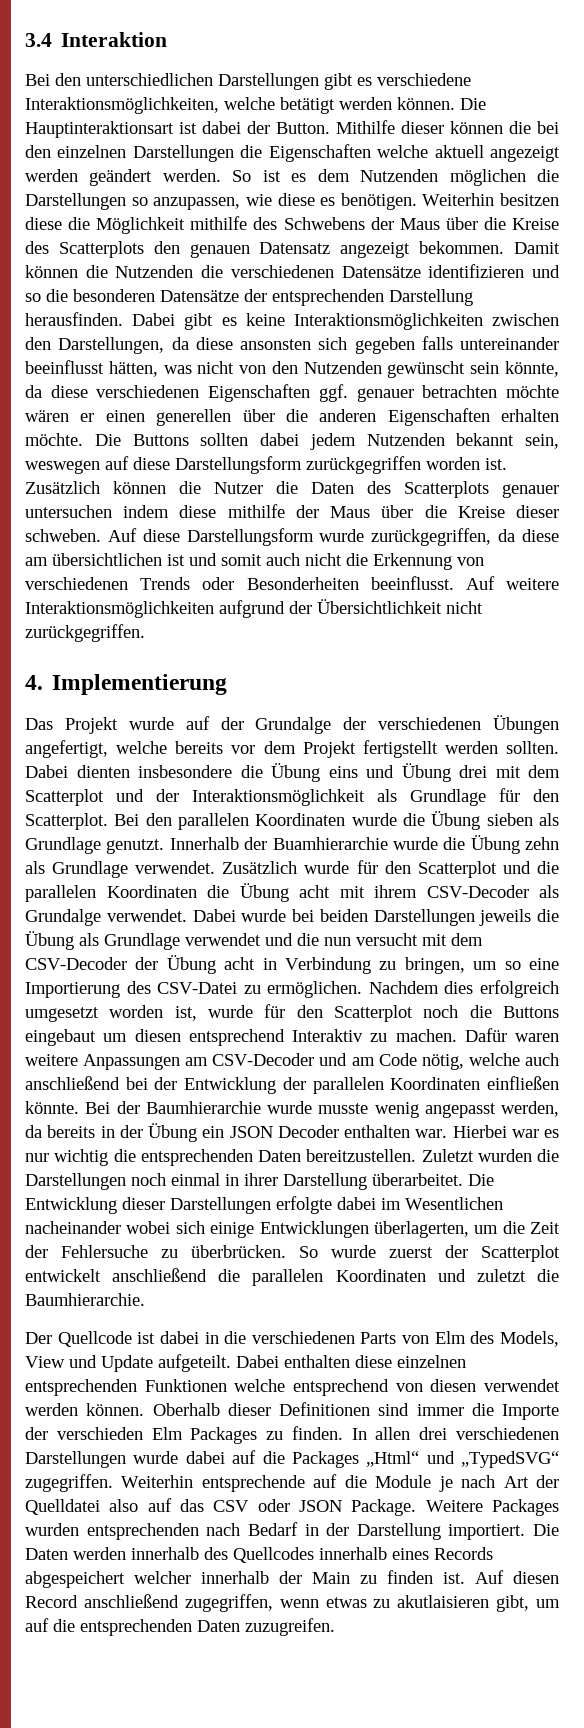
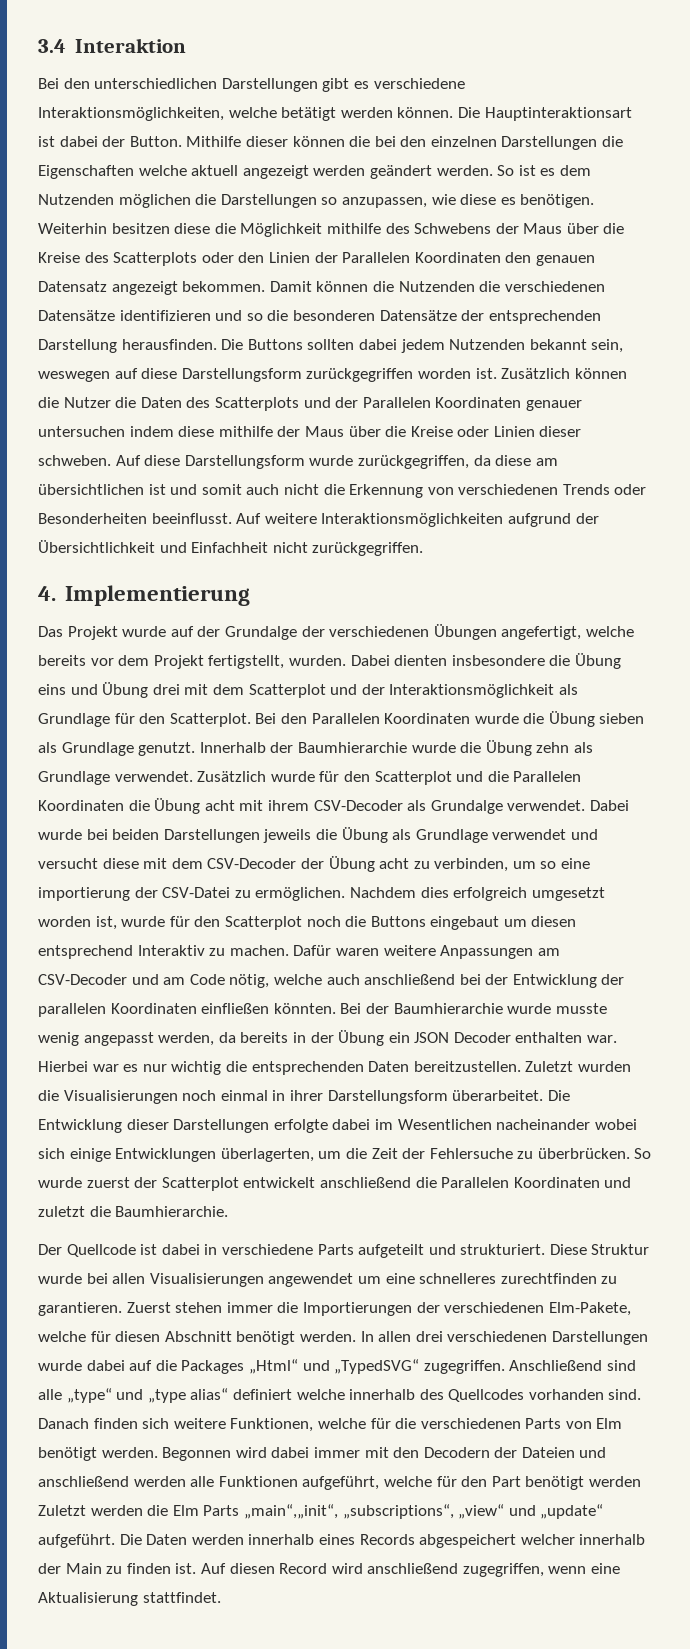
(144, 249) none -> [201,252,501,263] oder den Linien der Parallelen Koordinaten
[132,313,559,330] [25,336,559,354] [25,360,559,378] [25,384,559,402] [25,408,559,426] [25,433,83,446] Dabei gibt es keine Interaktionsmöglichkeiten zwischen den Darstellungen, da diese ansonsten sich gegeben falls untereinander beeinflusst hätten, was nicht von den Nutzenden gewünscht sein könnte, da diese verschiedenen Eigenschaften ggf. genauer betrachten möchte wären er einen generellen über die anderen Eigenschaften erhalten möchte. -> (217, 344) none
(489, 489) none -> [303,397,522,408] und der Parallelen Koordinaten
(505, 512) none -> [457,426,535,437] oder Linien
(442, 606) none -> [159,542,269,553] und Einfachheit
[362,740,559,758] fertigstellt werden sollten. -> [208,655,346,669] fertigstellt, wurden.
[178,813,249,830] parallelen -> [311,713,380,724] Parallelen
[272,837,388,850] Buamhierarchie -> [297,742,407,753] Baumhierarchie
[25,885,96,902] parallelen -> [513,771,582,782] Parallelen
[297,933,418,946] die nun versucht -> [38,858,139,869] versucht diese
[262,957,465,974] in Verbindung zu bringen, -> [413,858,509,872] zu verbinden,
[25,981,151,998] Importierung des -> [38,887,158,901] importierung der
[25,1101,79,1114] könnte. -> [273,1003,336,1014] könnten.
[25,1173,126,1190] Darstellungen -> [63,1090,178,1104] Visualisierungen
[283,1173,367,1190] Darstellung -> [327,1090,448,1104] Darstellungsform
[252,1269,324,1286] parallelen -> [441,1177,510,1188] Parallelen
[224,1331,559,1347] [25,1354,466,1372] [25,1379,561,1396] [25,1402,559,1420] [25,1426,343,1444] die verschiedenen Parts von Elm des Models, View und Update aufgeteilt. Dabei enthalten diese einzelnen entsprechenden Funktionen welche entsprechend von diesen verwendet werden können. Oberhalb dieser Definitionen sind immer die Importe der verschieden Elm Packages zu finden. -> [221,1244,650,1258] [38,1273,618,1287] [38,1302,631,1316] [38,1331,356,1345] verschiedene Parts aufgeteilt und strukturiert. Diese Struktur wurde bei allen Visualisierungen angewendet um eine schnelleres zurechtfinden zu garantieren. Zuerst stehen immer die Importierungen der verschiedenen Elm-Pakete, welche für diesen Abschnitt benötigt werden.
[121,1474,560,1492] [25,1498,559,1516] [25,1522,526,1540] Weiterhin entsprechende auf die Module je nach Art der Quelldatei also auf das CSV oder JSON Package. Weitere Packages wurden entsprechenden nach Bedarf in der Darstellung importiert. -> [509,1360,636,1371] [38,1388,642,1403] [38,1418,623,1432] [38,1447,607,1461] [38,1476,641,1490] [38,1504,604,1519] [38,1534,115,1548] Anschließend sind alle „type“ und „type alias“ definiert welche innerhalb des Quellcodes vorhanden sind. Danach finden sich weitere Funktionen, welche für die verschiedenen Parts von Elm benötigt werden. Begonnen wird dabei immer mit den Decodern der Dateien und anschließend werden alle Funktionen aufgeführt, welche für den Part benötigt werden Zuletzt werden die Elm Parts „main“,„init“, „subscriptions“, „view“ und „update“ aufgeführt.
[204,1547,387,1563] des Quellcodes innerhalb -> (315, 1539) none
(78, 1601) none -> [331,1563,363,1574] wird
[325,1595,560,1612] [25,1618,335,1636] etwas zu akutlaisieren gibt, um auf die entsprechenden Daten zuzugreifen. -> [591,1563,621,1574] [38,1592,221,1606] eine Aktualisierung stattfindet.

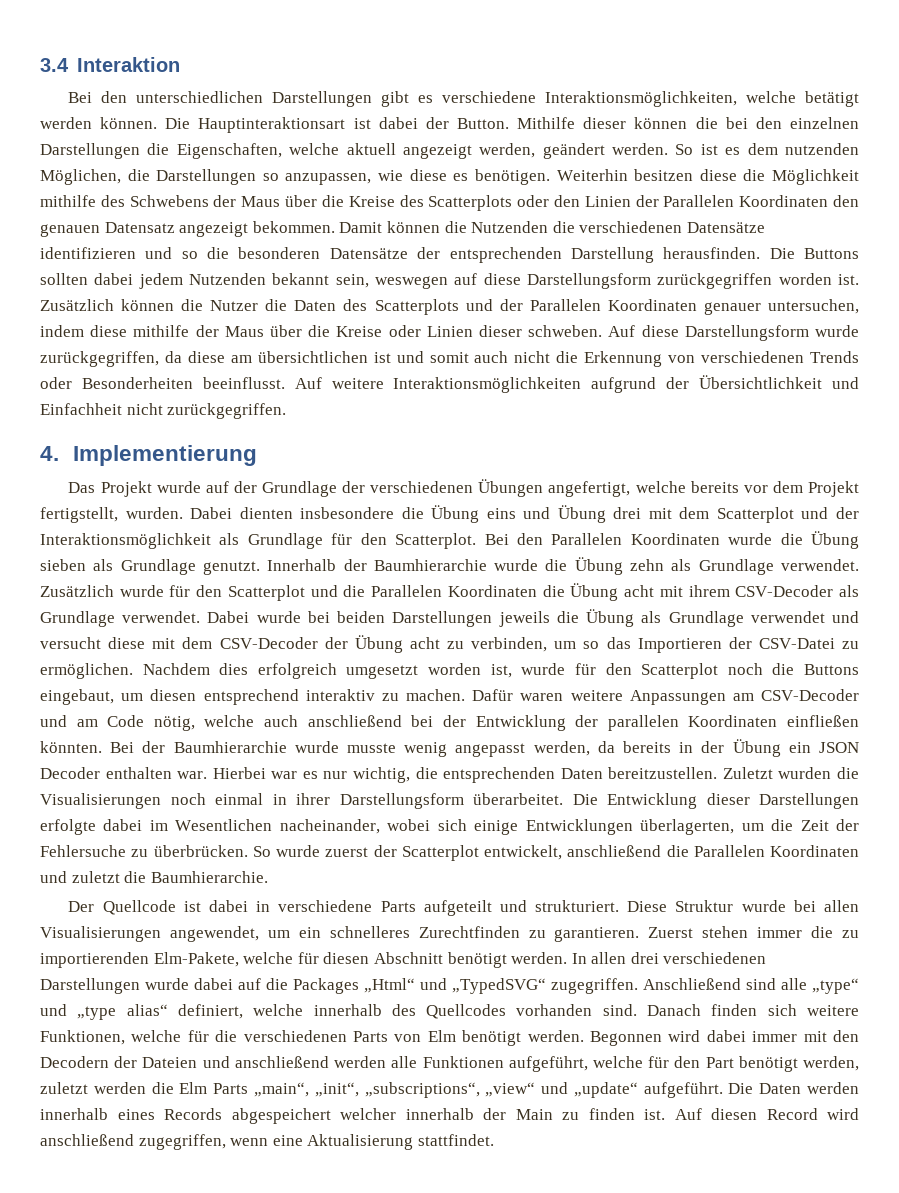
[38,165,134,179] Eigenschaften -> [176,143,282,159] Eigenschaften,
[313,165,366,176] werden -> [479,143,536,158] werden,
[38,194,191,208] Nutzenden möglichen -> [784,143,859,155] [40,169,121,185] nutzenden Möglichen,
[38,426,125,437] untersuchen -> [768,299,860,314] untersuchen,
[224,626,297,640] Grundalge -> [261,481,337,497] Grundlage
[430,800,503,814] Grundalge -> [40,611,115,627] Grundlage
[561,858,591,869] [38,887,130,901] eine importierung -> [606,637,722,653] das Importieren
[430,916,500,930] eingebaut -> [40,689,114,705] eingebaut,
[137,945,205,956] Interaktiv -> [305,689,375,701] interaktiv
[171,1061,222,1075] wichtig -> [353,767,410,783] wichtig,
[496,1119,591,1130] nacheinander -> [279,819,380,834] nacheinander,
[243,1177,316,1188] entwickelt -> [484,845,562,860] entwickelt,
[268,1273,597,1287] angewendet um eine schnelleres zurechtfinden -> [169,926,520,942] angewendet, um ein schnelleres Zurechtfinden
[302,1302,545,1316] Importierungen der verschiedenen -> [841,930,859,938] [40,952,149,968] zu importierenden
[232,1389,292,1400] definiert -> [177,1004,243,1019] definiert,
[588,1476,641,1487] [38,1505,86,1516] werden Zuletzt -> [802,1056,859,1071] [40,1082,88,1094] werden, zuletzt
[243,1504,338,1519] „main“,„init“, -> [253,1082,359,1097] „main“, „init“,

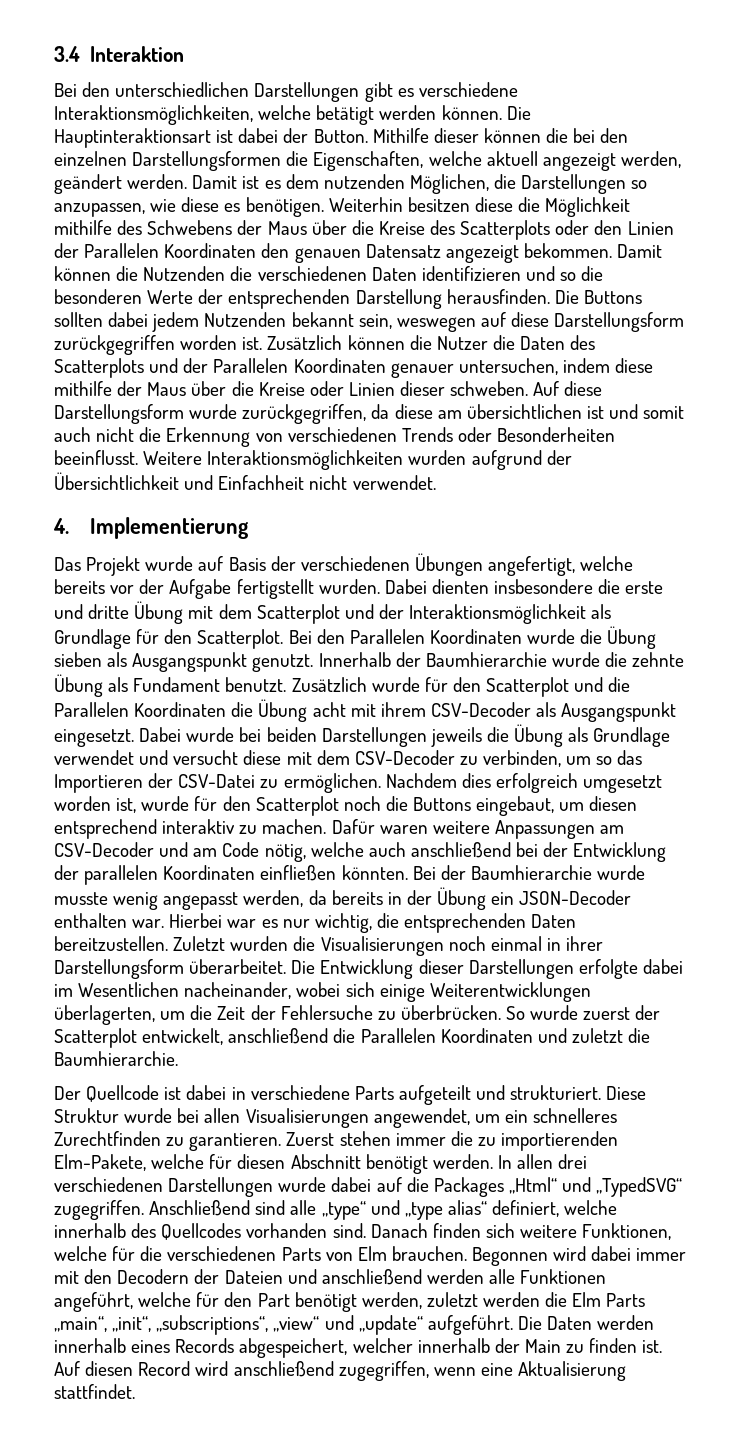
[40,143,140,159] Darstellungen -> [132,151,282,171] Darstellungsformen
[675,144,694,155] So -> [192,175,238,189] Damit
[686,222,765,233] Datensätze -> [371,267,417,281] Daten
[329,248,408,259] Datensätze -> [147,290,194,304] Werte
[294,377,582,393] Auf weitere Interaktionsmöglichkeiten -> [143,450,467,470] Weitere Interaktionsmöglichkeiten wurden
[167,403,287,419] zurückgegriffen. -> [352,475,436,490] verwendet.
[233,481,337,497] der Grundlage -> [228,557,266,571] Basis
[772,481,859,497] [40,507,118,523] dem Projekt fertigstellt, -> [139,579,314,599] der Aufgabe fertigstellt
[431,505,642,523] Übung eins und Übung drei -> [625,581,664,594] [54,601,184,624] erste und dritte Übung
[120,559,196,575] Grundlage -> [132,652,248,672] Ausgangspunkt
[574,557,859,575] Übung zehn als Grundlage verwendet. -> [632,652,685,667] [54,674,287,697] zehnte Übung als Fundament benutzt.
[40,611,201,627] Grundlage verwendet. -> [561,702,677,722] [54,729,134,747] Ausgangspunkt eingesetzt.
[324,635,440,653] der Übung acht -> (455, 757) none
[819,742,860,753] [40,767,100,779] JSON Decoder -> [519,890,632,905] JSON-Decoder
[525,819,633,835] Entwicklungen -> [429,982,591,1002] Weiterentwicklungen
[462,1030,584,1046] benötigt werden. -> [391,1246,467,1261] brauchen.
[508,1056,588,1072] aufgeführt, -> [54,1292,133,1312] angeführt,
[231,1108,331,1124] abgespeichert -> [239,1338,348,1358] abgespeichert,

